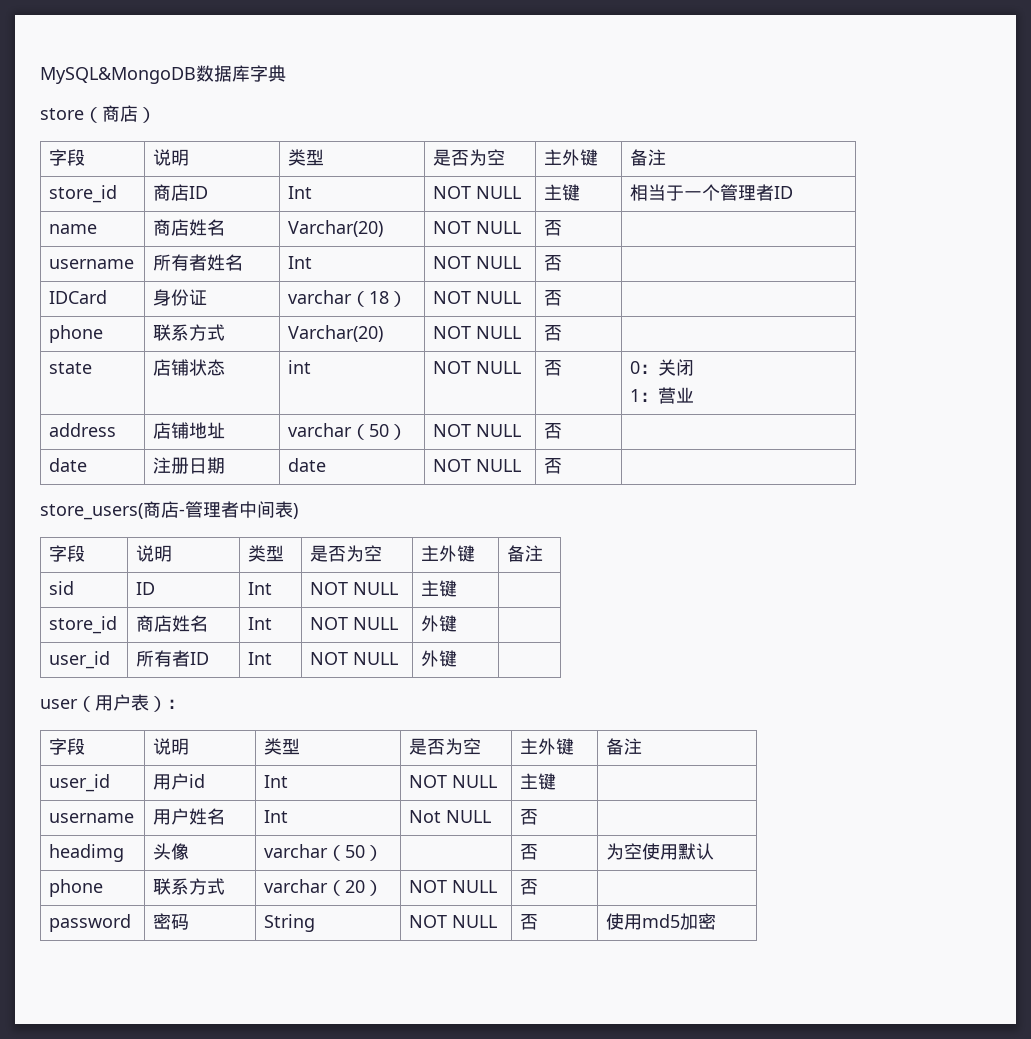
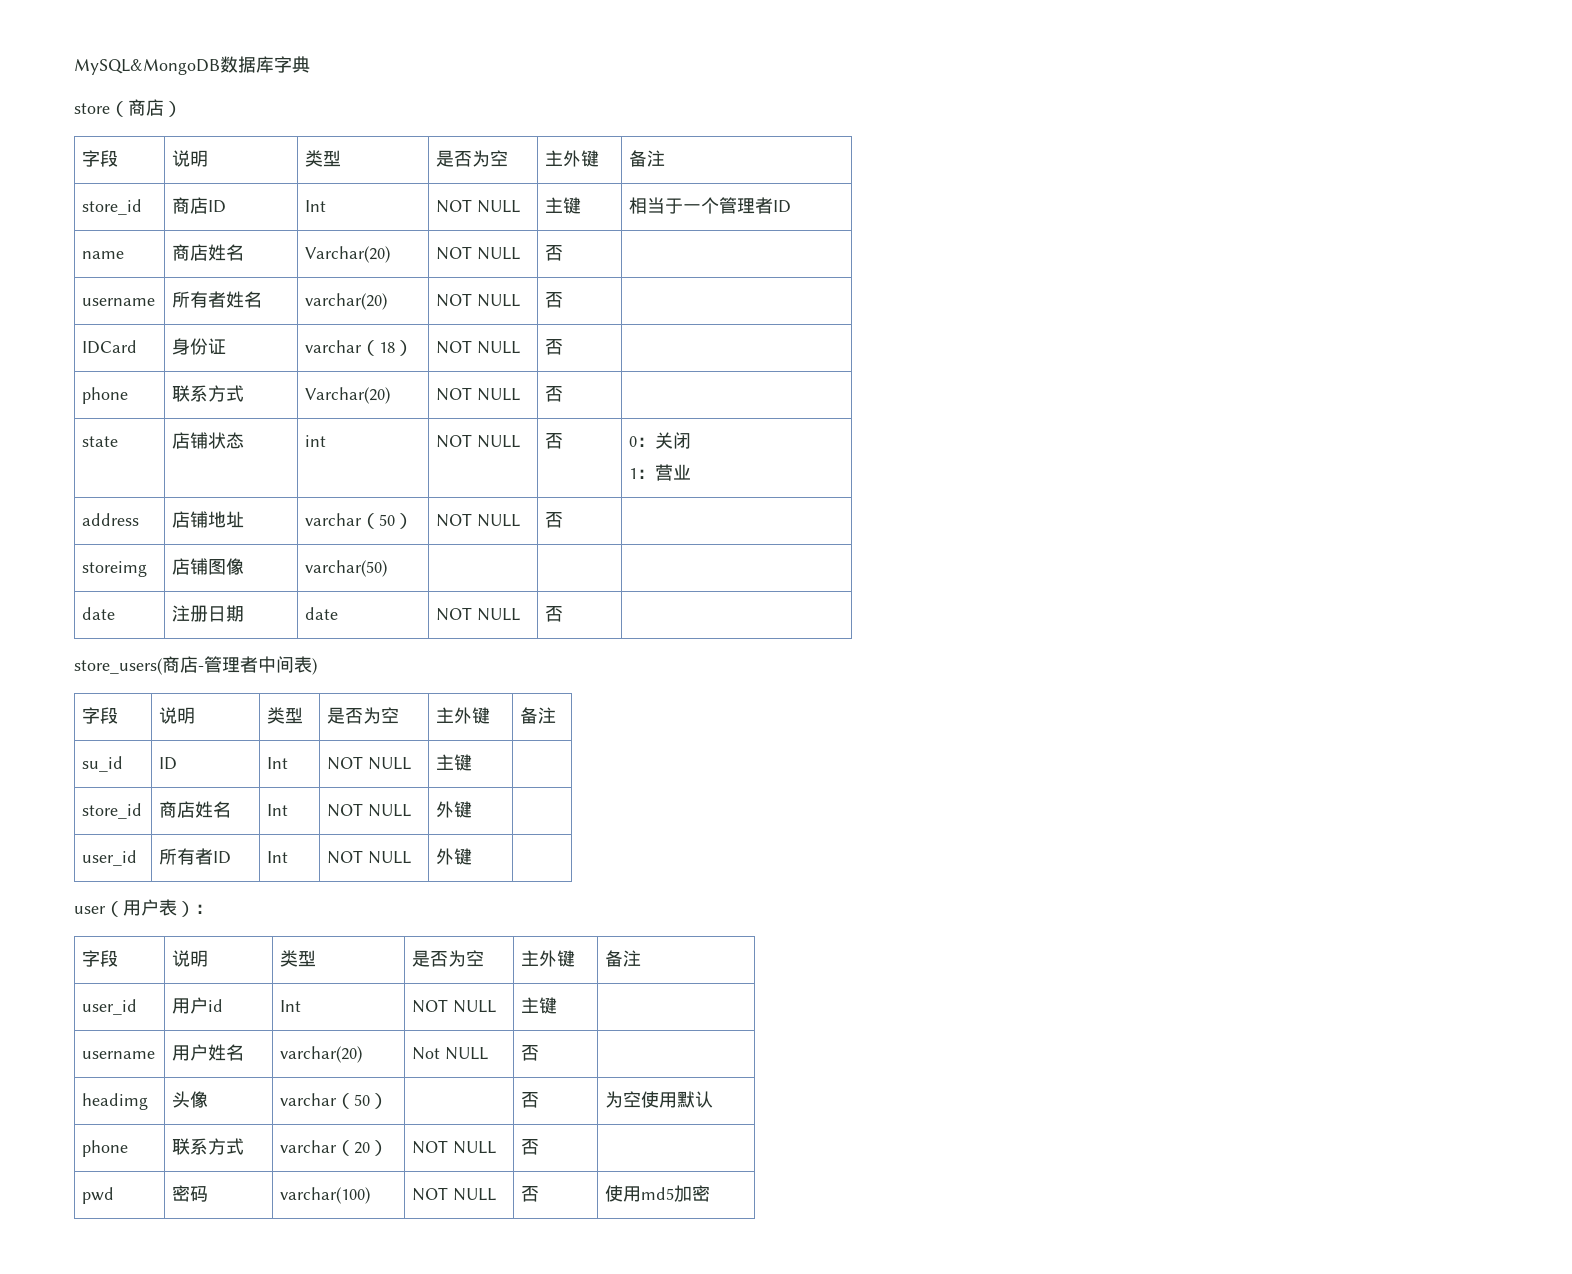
[288,256,313,269] Int -> [305,293,388,310] varchar(20)
(563, 431) none -> [82,561,148,577] [172,558,245,575] [305,560,388,577] // storeimg | 店铺图像 | varchar(50) | | |
[49,581,75,595] sid -> [82,756,124,772] su_id
[264,810,289,823] Int -> [280,1046,363,1063] varchar(20)
[49,914,132,932] password -> [82,1187,115,1204] pwd
[264,914,316,932] String -> [280,1187,371,1204] varchar(100)

